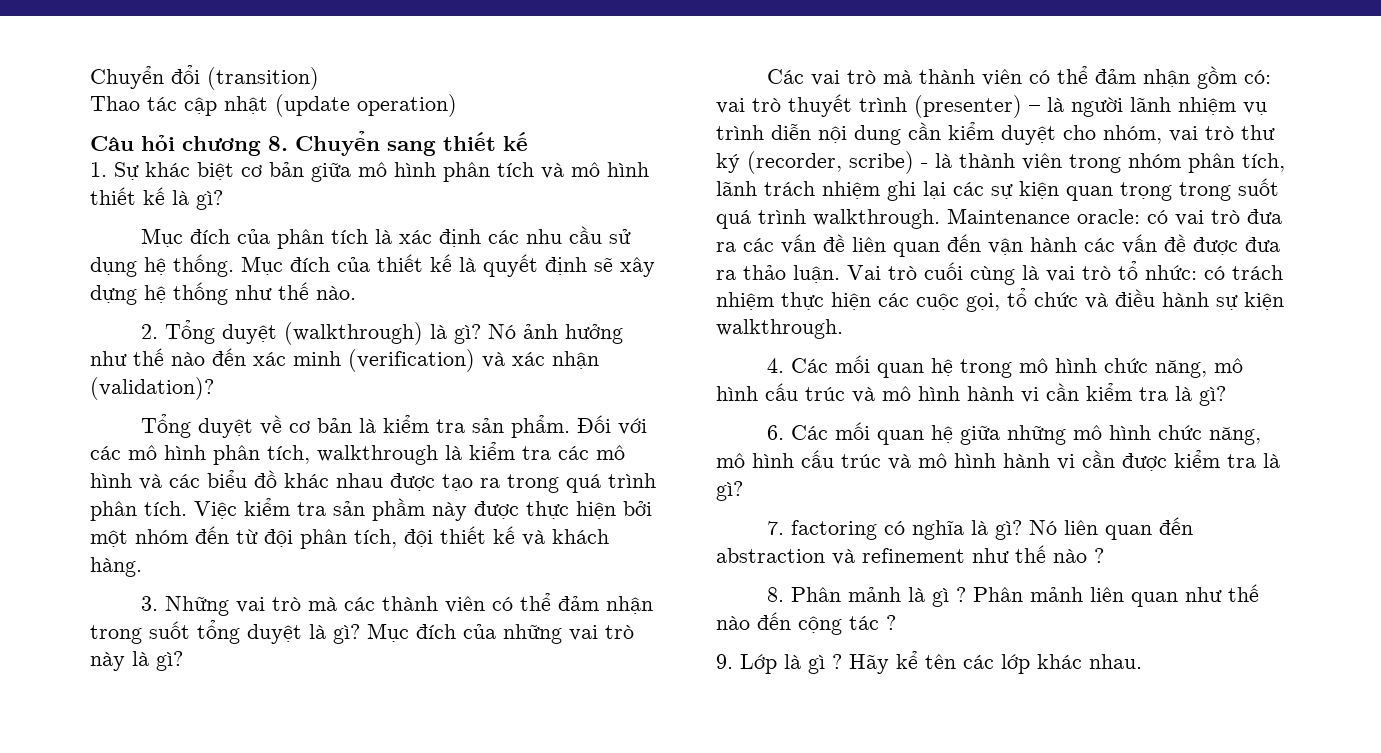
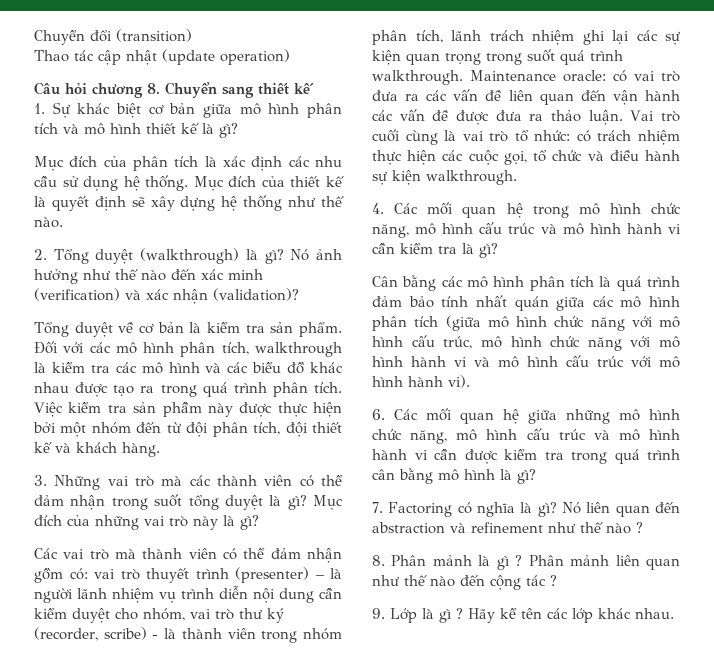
(1226, 396) none -> [372,275,680,291] [372,295,680,311] [372,315,680,331] [372,335,680,351] [372,355,680,368] [372,375,470,388] // Cân bằng các mô hình phân tích là quá trình đảm bảo tính nhất quán giữa các mô hình phân tích (giữa mô hình chức năng với mô hình cấu trúc, mô hình chức năng với mô hình hành vi và mô hình cấu trúc với mô hình hành vi).
(1256, 461) none -> [571,449,680,464] [372,468,495,484] trong quá trình cân bằng mô hình
[791,520,878,540] factoring -> [388,502,453,517] Factoring

